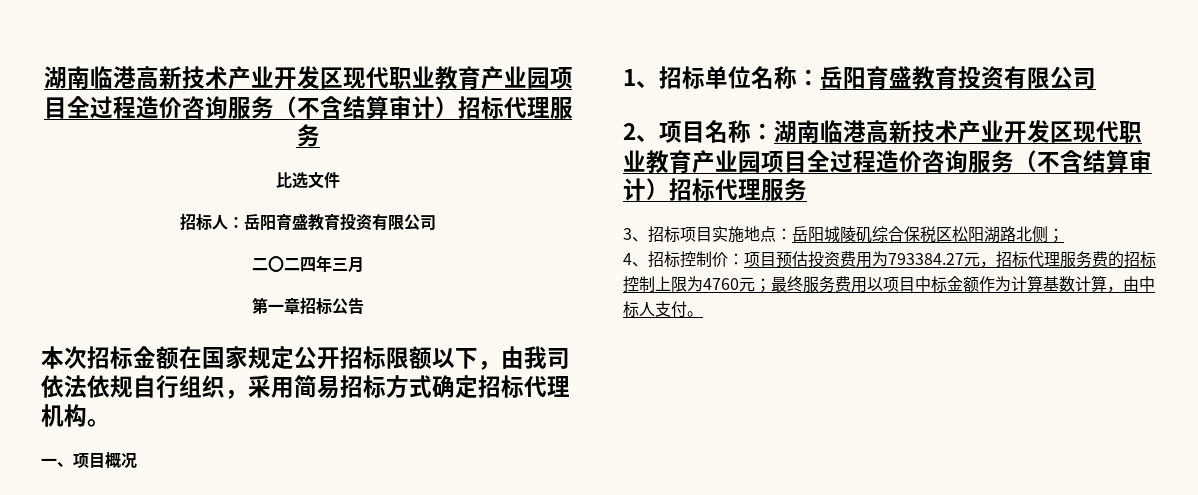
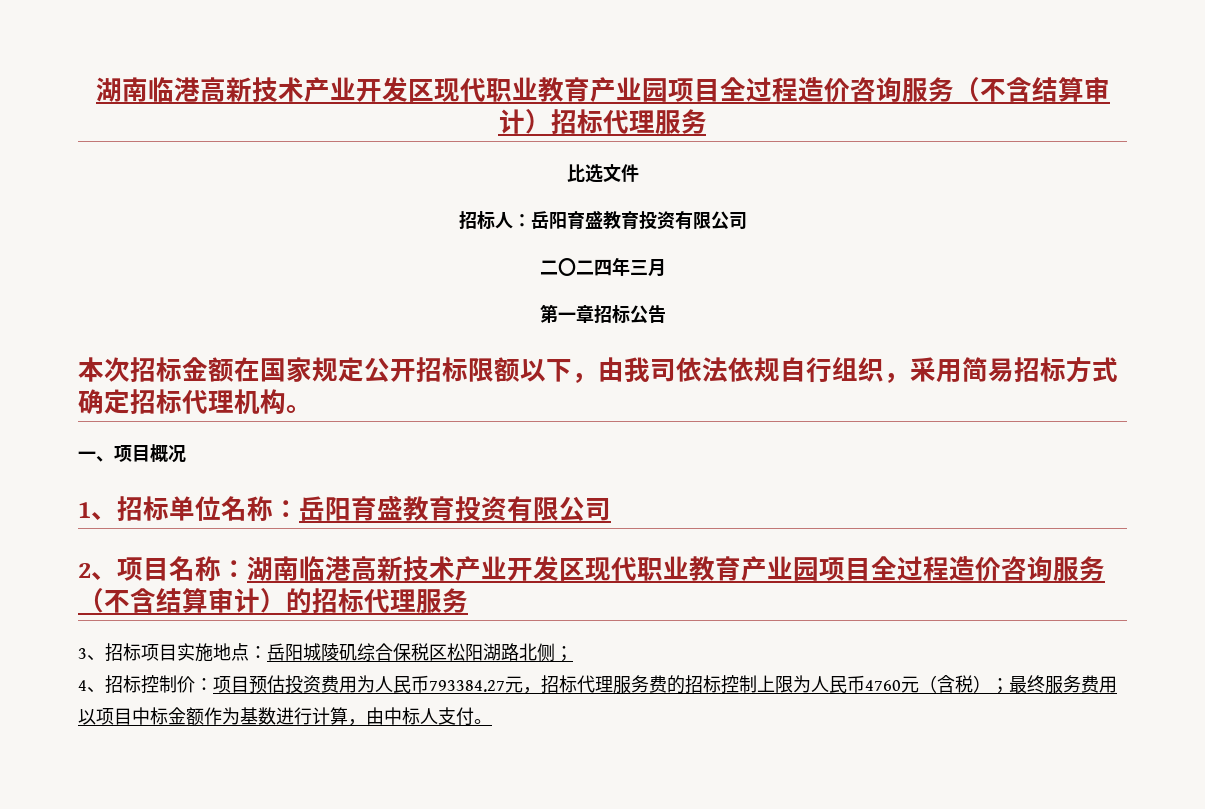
(669, 189) none -> [286,588,312,613] 的
(888, 259) none -> [375,675,429,694] 人民币
[703,277,755,292] 4760元 -> [811,675,991,694] 人民币4760元（含税）
[1011,275,1075,292] 计算基数 -> [240,707,312,725] 基数进行

